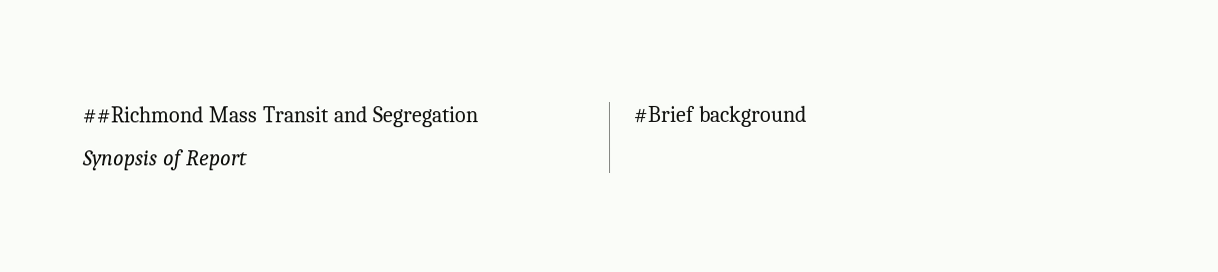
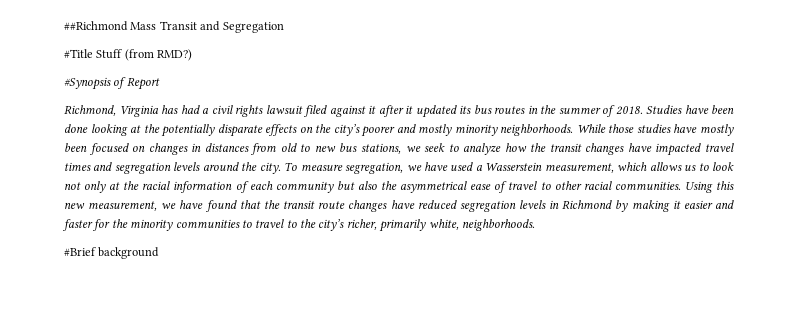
[82,149,248,171] Synopsis of Report -> [64,49,193,61] [64,77,160,90] [64,105,734,118] [64,124,734,137] [64,143,734,156] [64,162,735,174] [64,181,734,193] [64,200,734,212] [63,219,535,232] #Title Stuff (from RMD?) // #Synopsis of Report // Richmond, Virginia has had a civil rights lawsuit filed against it after it updated its bus routes in the summer of 2018. Studies have been done looking at the potentially disparate effects on the city’s poorer and mostly minority neighborhoods. While those studies have mostly been focused on changes in distances from old to new bus stations, we seek to analyze how the transit changes have impacted travel times and segregation levels around the city. To measure segregation, we have used a Wasserstein measurement, which allows us to look not only at the racial information of each community but also the asymmetrical ease of travel to other racial communities. Using this new measurement, we have found that the transit route changes have reduced segregation levels in Richmond by making it easier and faster for the minority communities to travel to the city’s richer, primarily white, neighborhoods.

